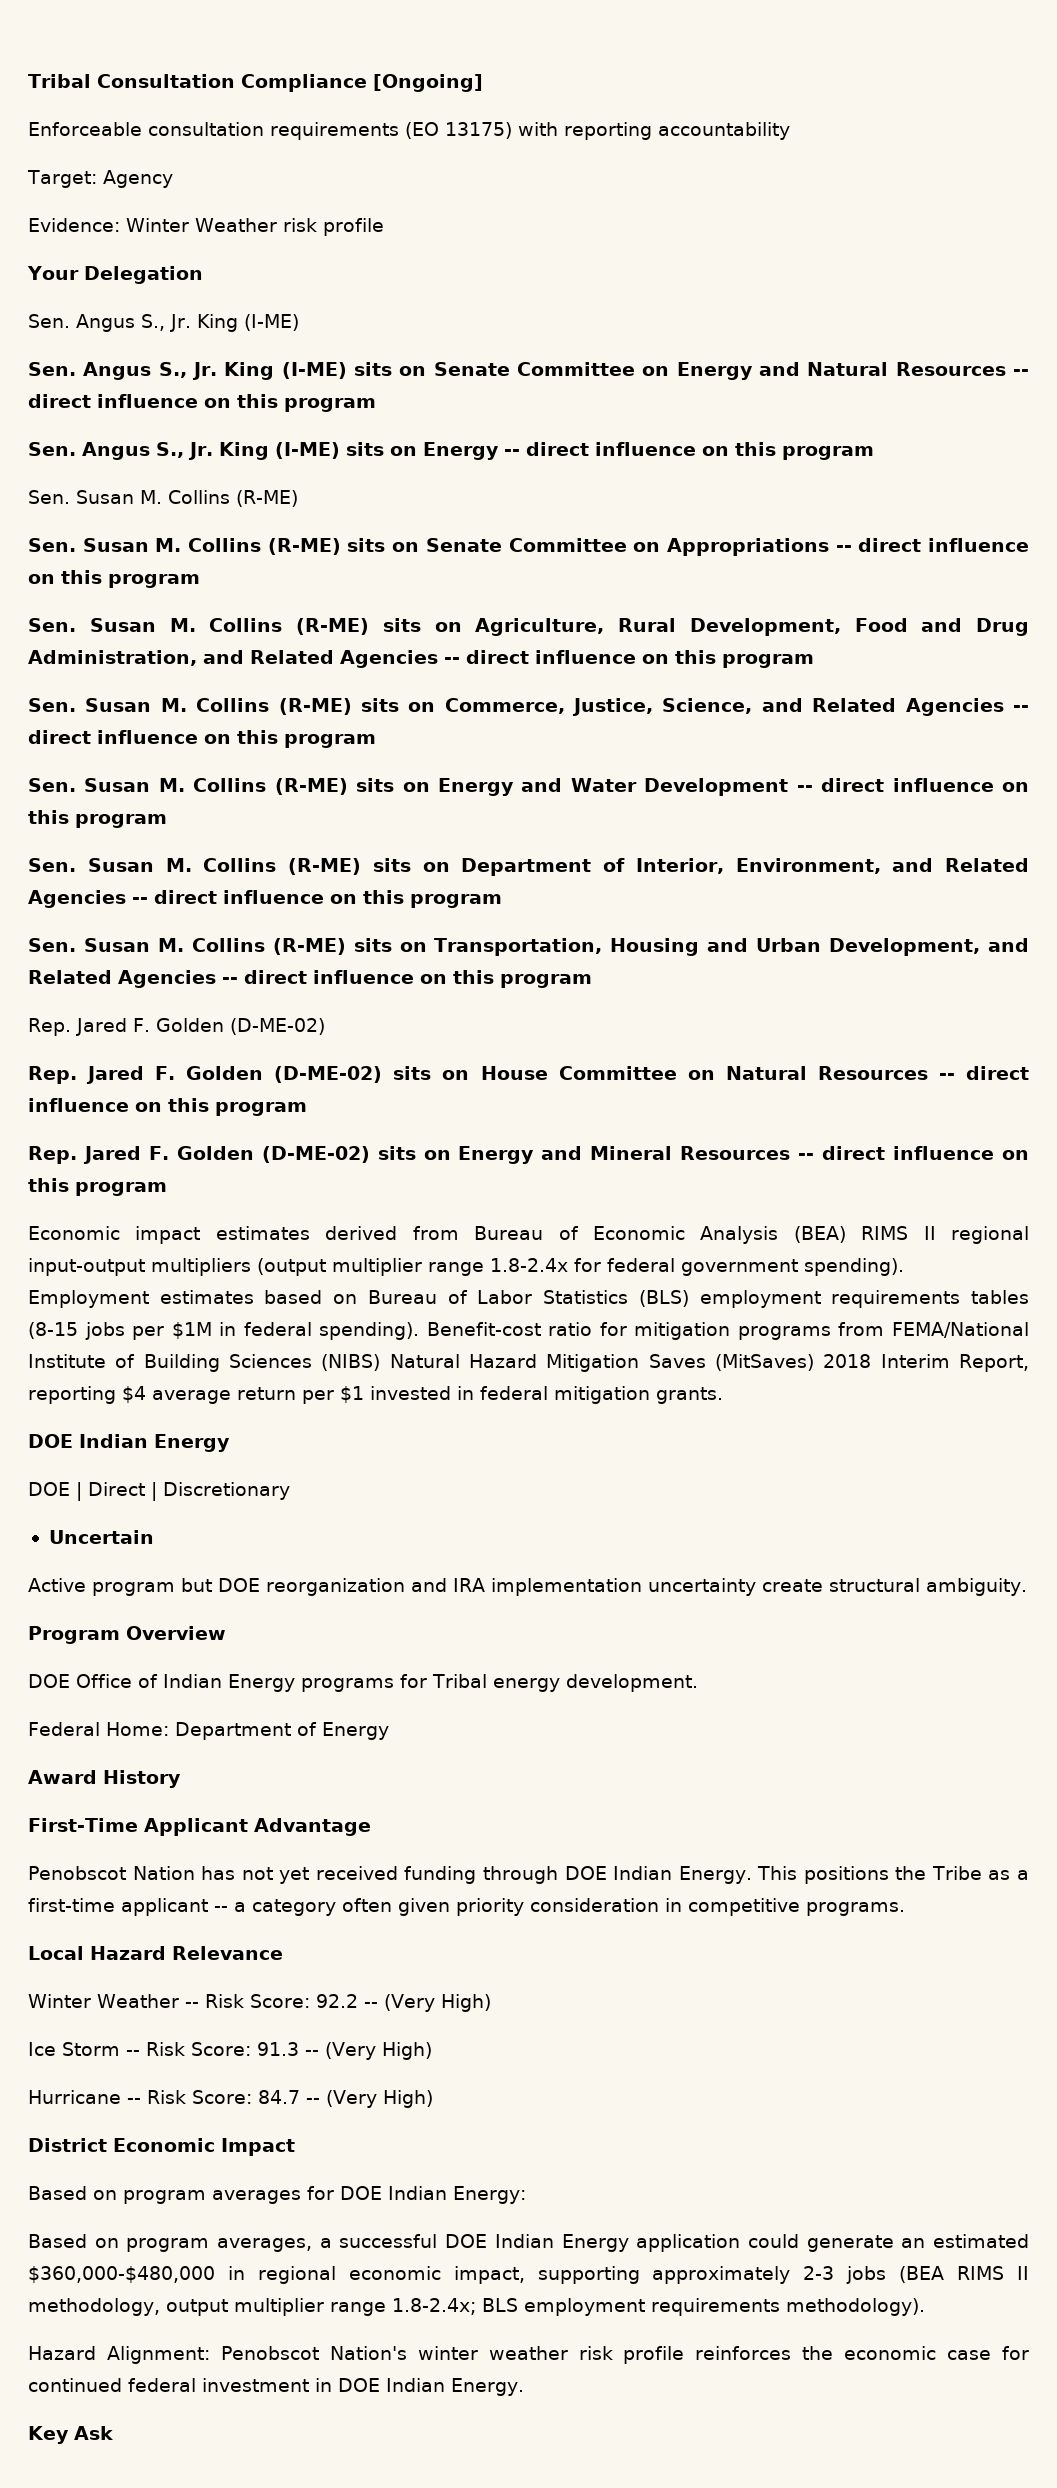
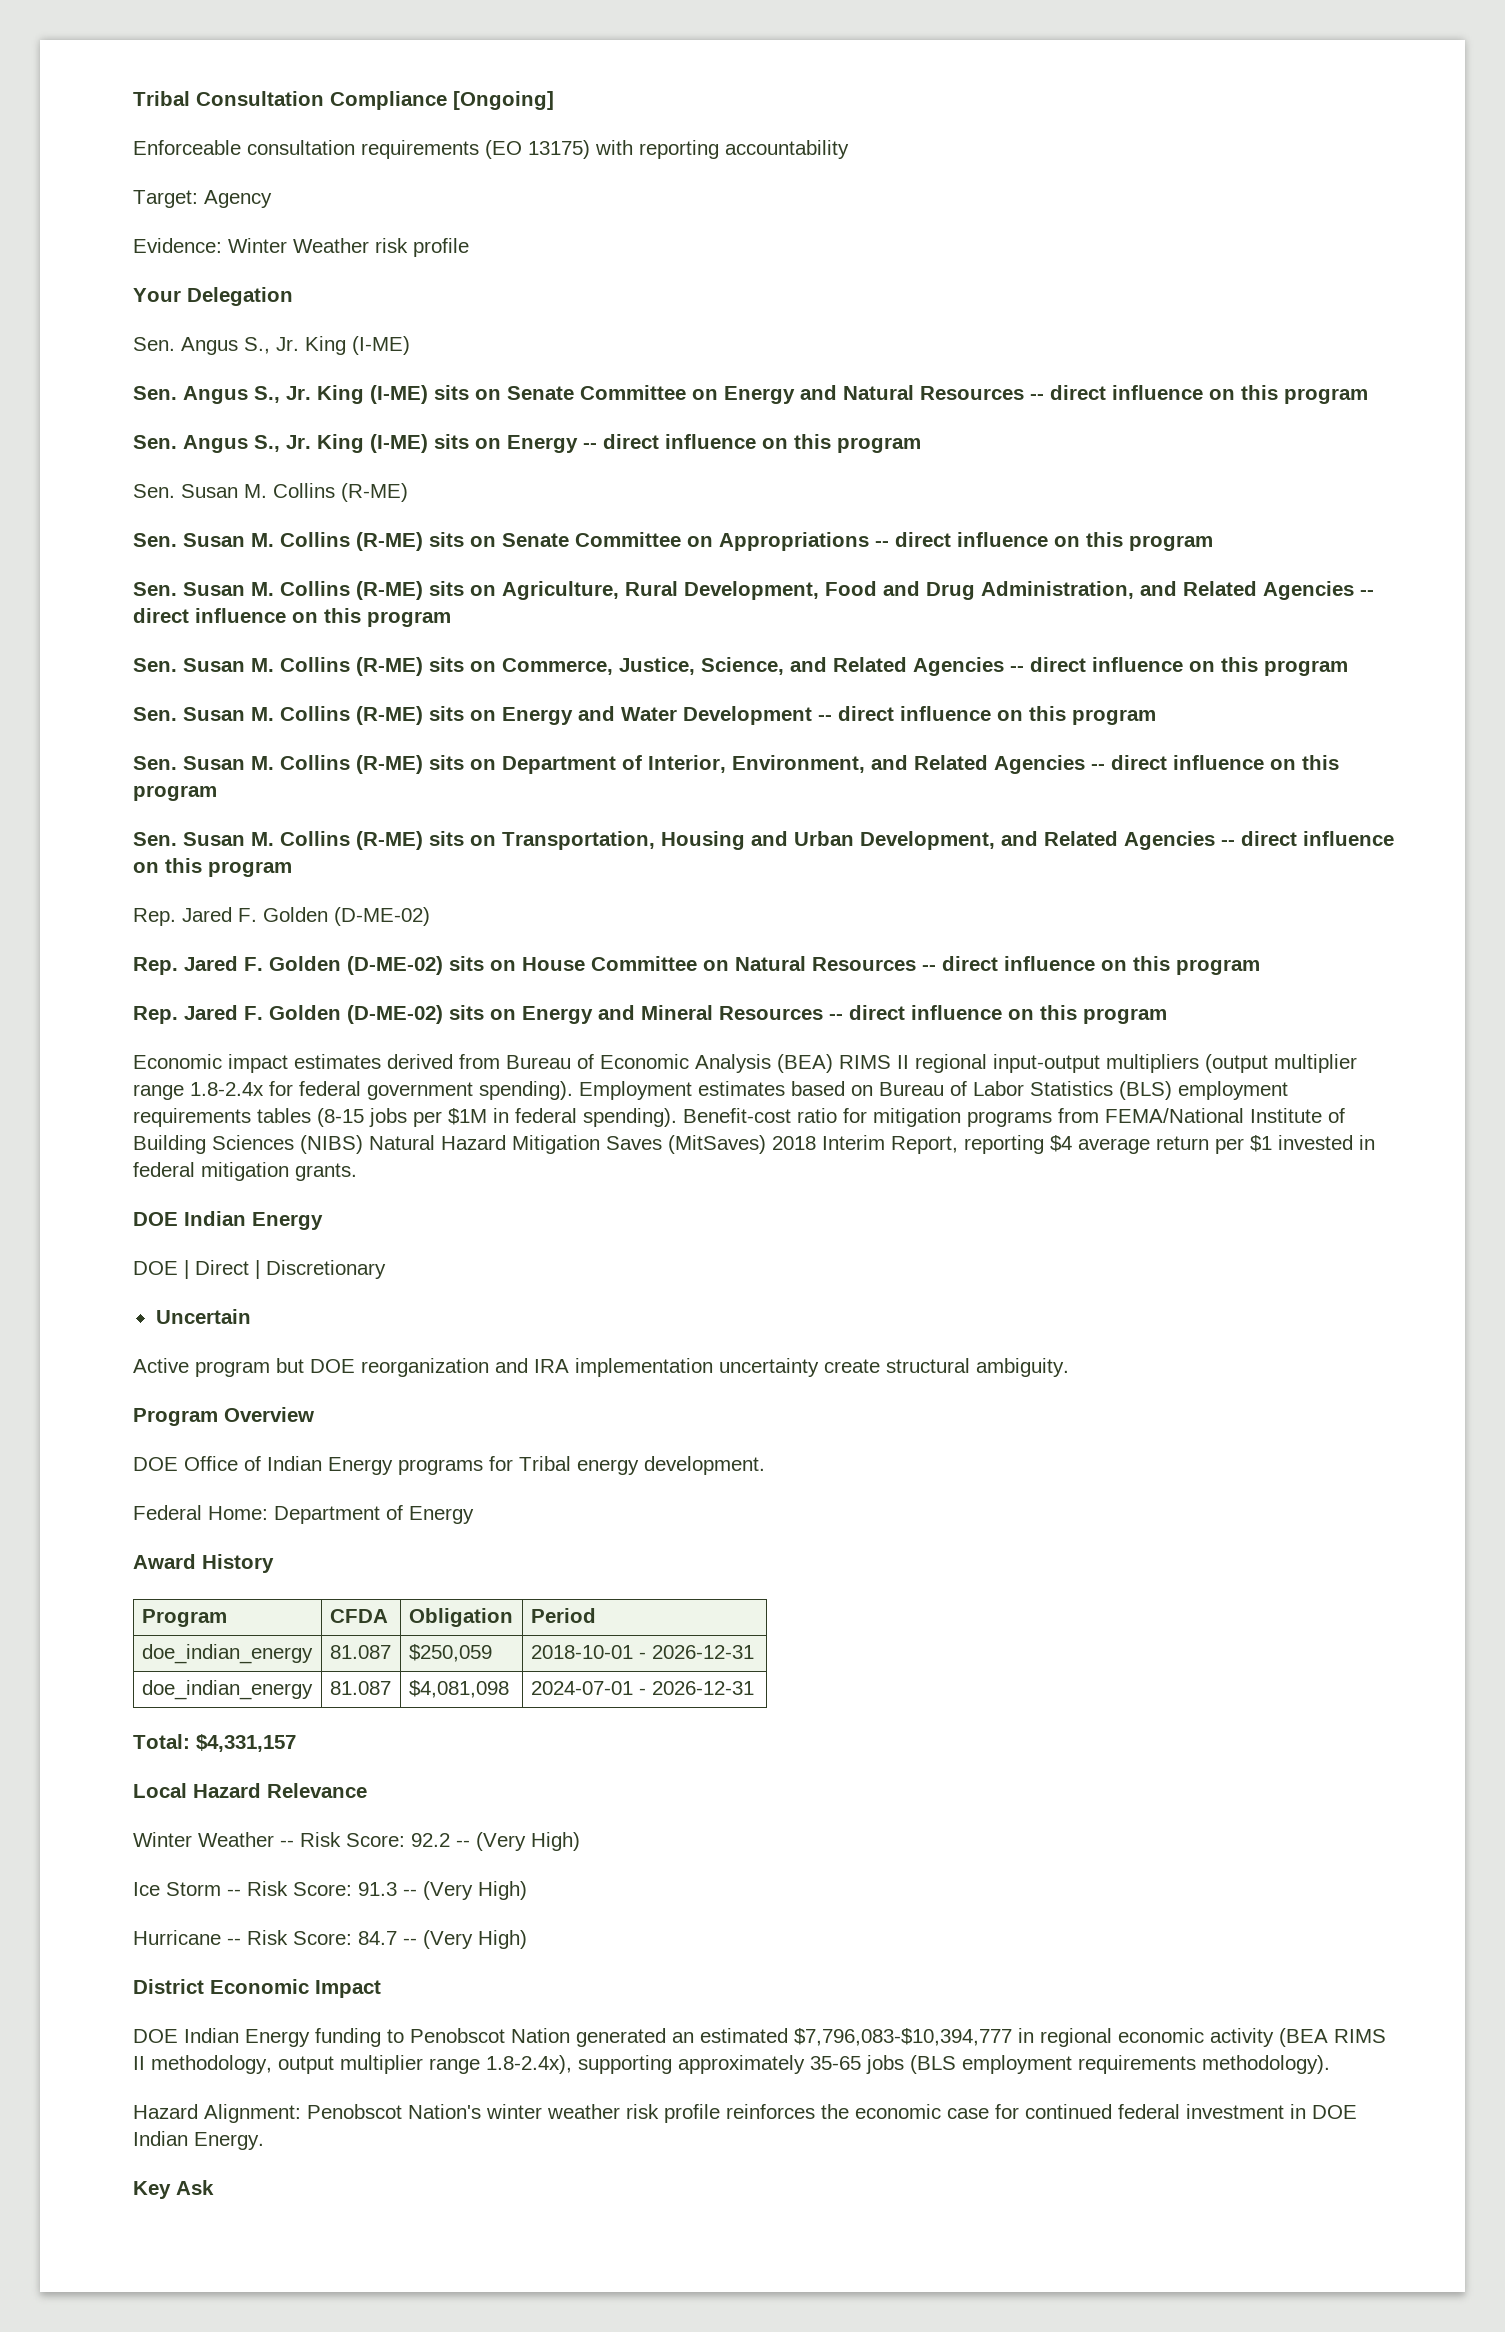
[28,1818,371,1836] [28,1866,1029,1884] [28,1898,905,1916] // First-Time Applicant Advantage // Penobscot Nation has not yet received funding through DOE Indian Energy. This positions the Tribe as a first-time applicant -- a category often given priority consideration in competitive programs. -> [141,1609,227,1627] [329,1609,388,1623] [408,1608,513,1627] [530,1608,596,1623] [141,1644,313,1664] [329,1645,391,1659] [408,1644,492,1662] [530,1645,754,1659] [141,1680,313,1700] [329,1681,391,1695] [408,1680,509,1698] [530,1681,754,1695] [133,1734,296,1752] // Program | CFDA | Obligation | Period // doe_indian_energy | 81.087 | $250,059 | 2018-10-01 - 2026-12-31 // doe_indian_energy | 81.087 | $4,081,098 | 2024-07-01 - 2026-12-31 // Total: $4,331,157
[28,2186,526,2204] [28,2234,894,2252] Based on program averages for DOE Indian Energy: // Based on program averages, a successful DOE Indian Energy application could generate -> [133,2028,666,2047] DOE Indian Energy funding to Penobscot Nation generated
[28,2266,215,2283] $360,000-$480,000 -> [794,2028,1012,2046] $7,796,083-$10,394,777
[453,2266,887,2284] impact, supporting approximately 2-3 jobs -> [1210,2028,1274,2047] activity
[392,2298,518,2315] 1.8-2.4x; BLS -> [486,2055,956,2074] 1.8-2.4x), supporting approximately 35-65 jobs (BLS

